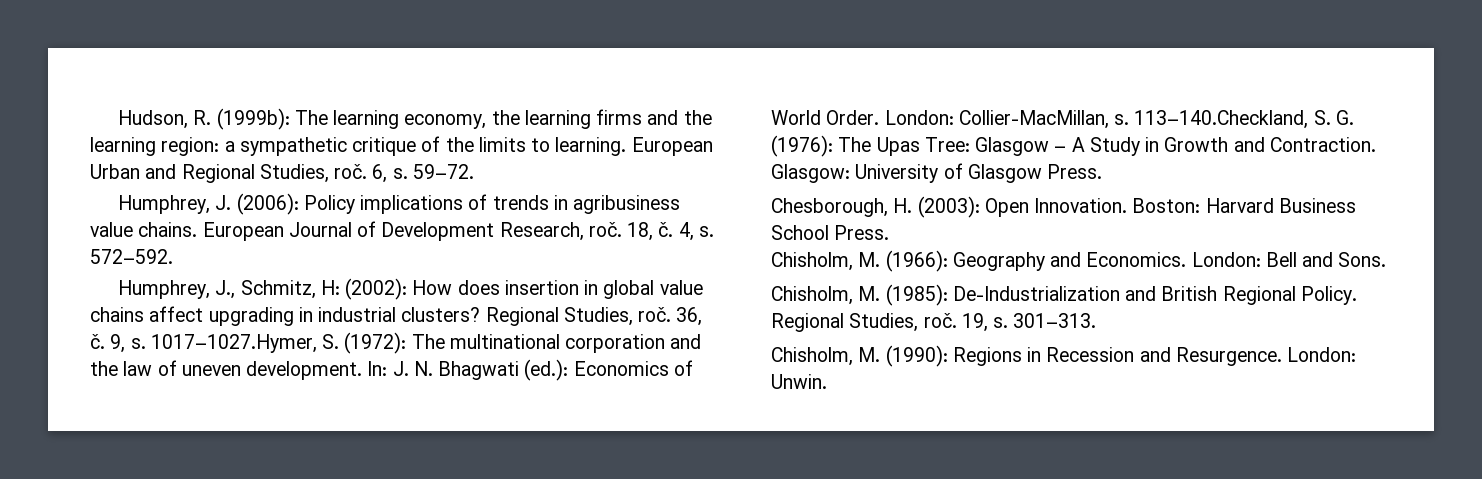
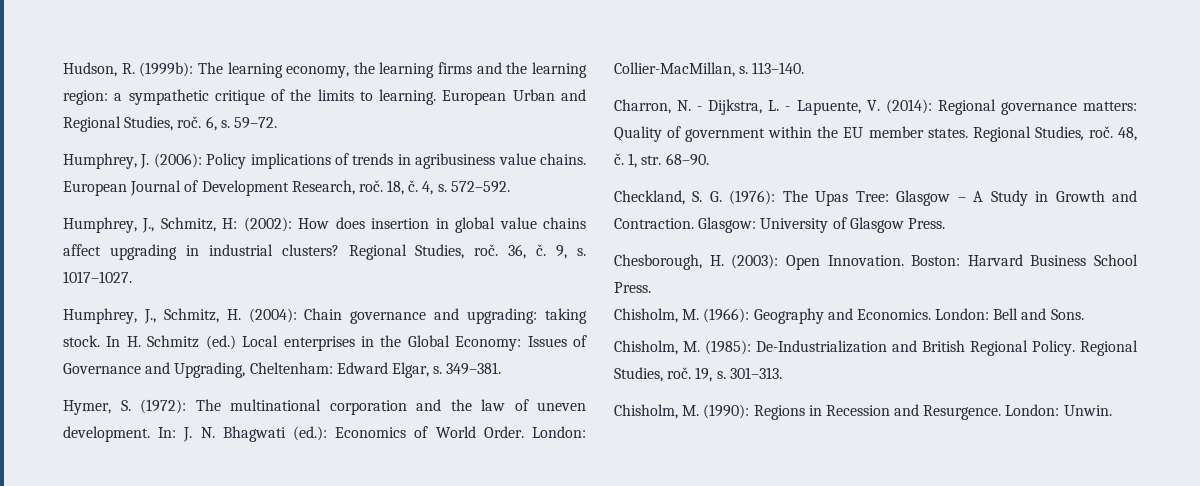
[150,334,317,353] 1017–1027.Hymer, -> [63,271,132,283] [63,308,588,324] [63,335,588,351] [63,362,502,378] [63,400,111,415] 1017–1027. // Humphrey, J., Schmitz, H. (2004): Chain governance and upgrading: taking stock. In H. Schmitz (ed.) Local enterprises in the Global Economy: Issues of Governance and Upgrading, Cheltenham: Edward Elgar, s. 349–381. // Hymer,
[1134,110,1309,129] 113–140.Checkland, -> [752,62,805,74] [614,99,1137,115] [614,126,1137,142] [614,153,709,168] [614,190,685,205] 113–140. // Charron, N. - Dijkstra, L. - Lapuente, V. (2014): Regional governance matters: Quality of government within the EU member states. Regional Studies, roč. 48, č. 1, str. 68–90. // Checkland,

